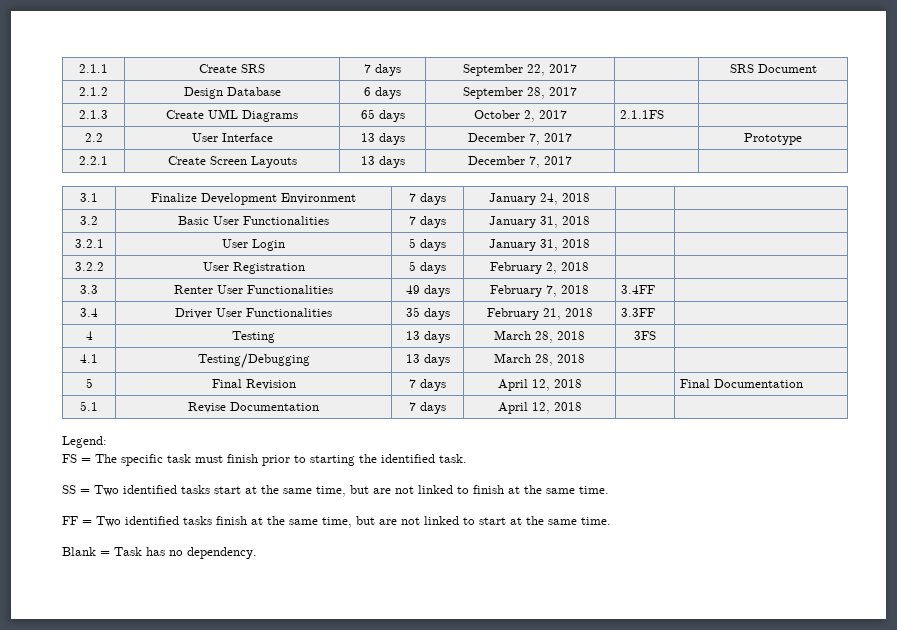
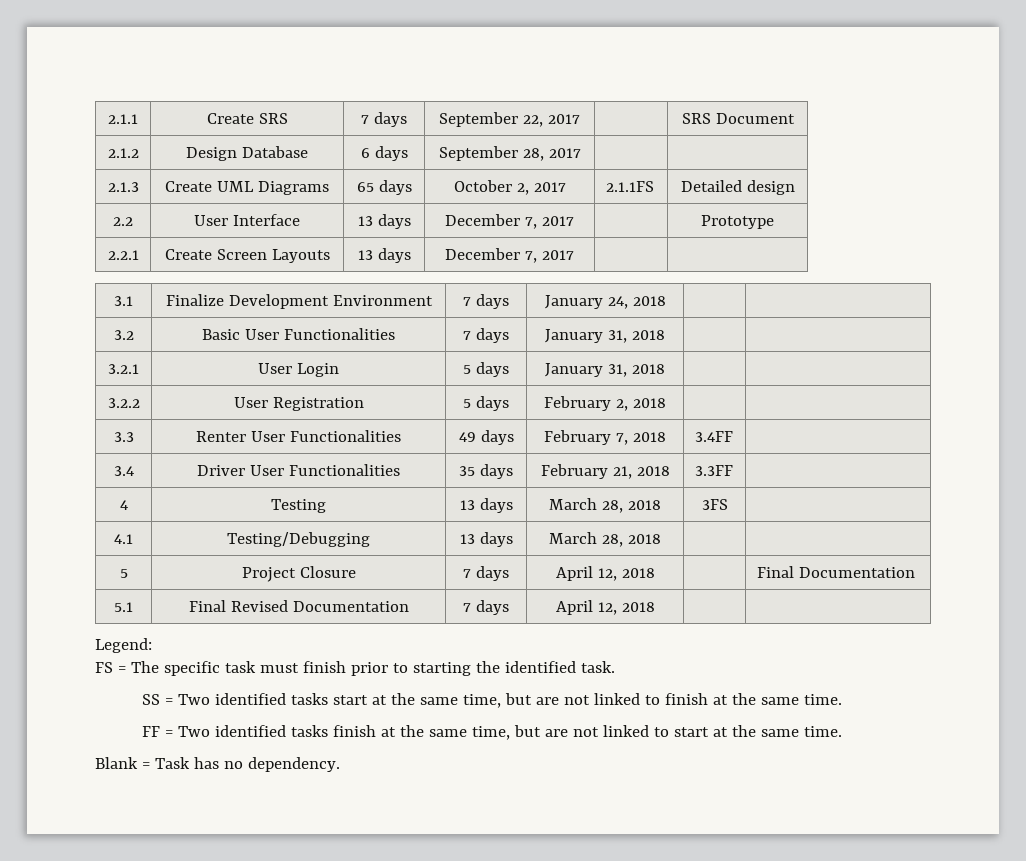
(665, 114) none -> [680,180,795,195] Detailed design
[211,379,296,390] Final Revision -> [241,566,356,582] Project Closure
[188,402,226,413] Revise -> [188,600,288,612] Final Revised

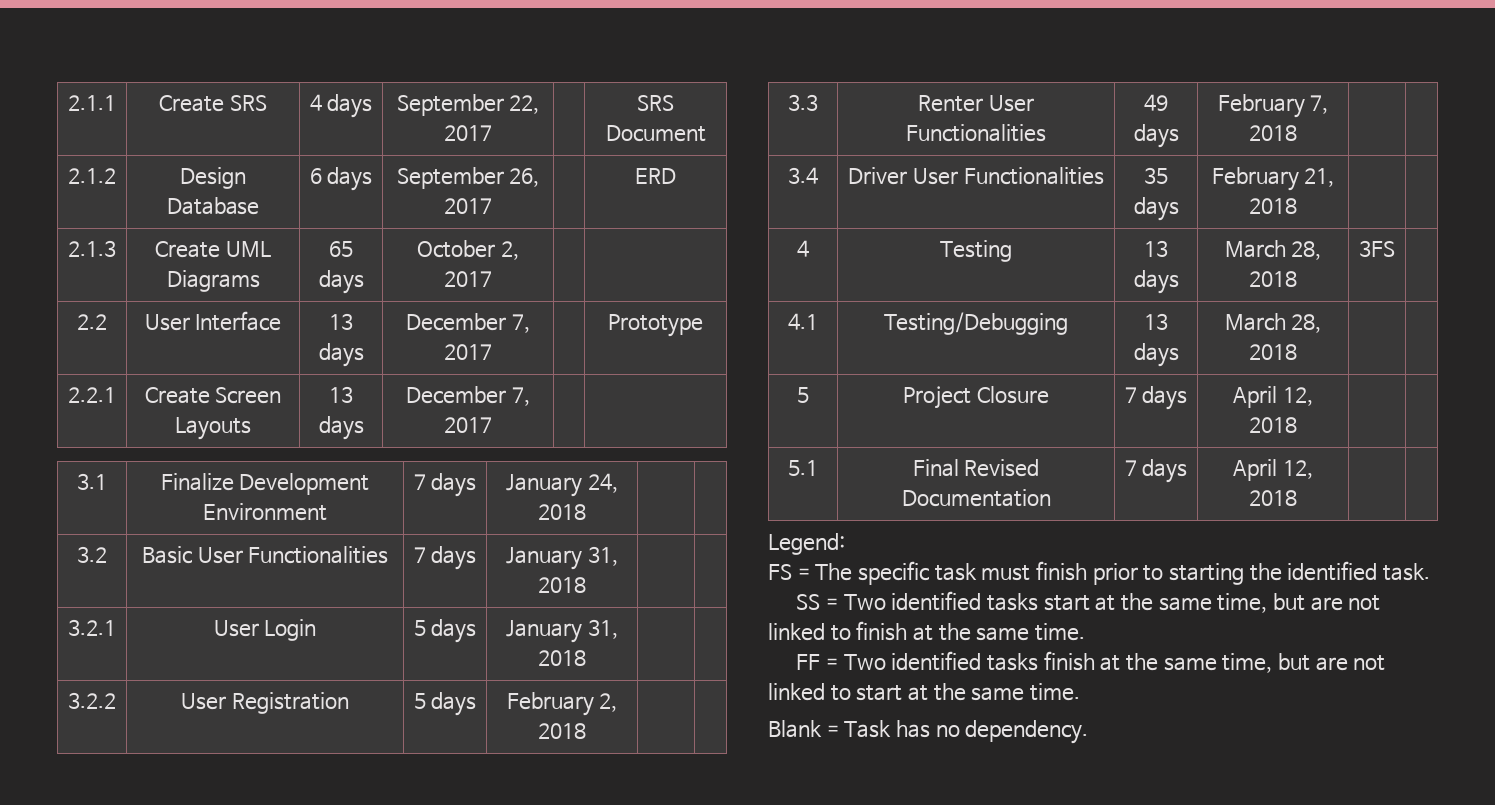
[361,115,370,124] 7 -> [309,94,322,111] 4
[522,148,581,161] 28, 2017 | | -> [509,168,540,187] [444,198,492,214] [635,168,676,184] 26, 2017 | | ERD
[605,181,654,192] [680,180,795,195] 2.1.1FS | Detailed design -> (492, 279) |
[694,431,733,442] 3.4FF -> (1297, 133) none
[694,465,733,476] 3.3FF -> (1297, 206) none
[756,566,915,578] Final Documentation -> (1297, 425) none

